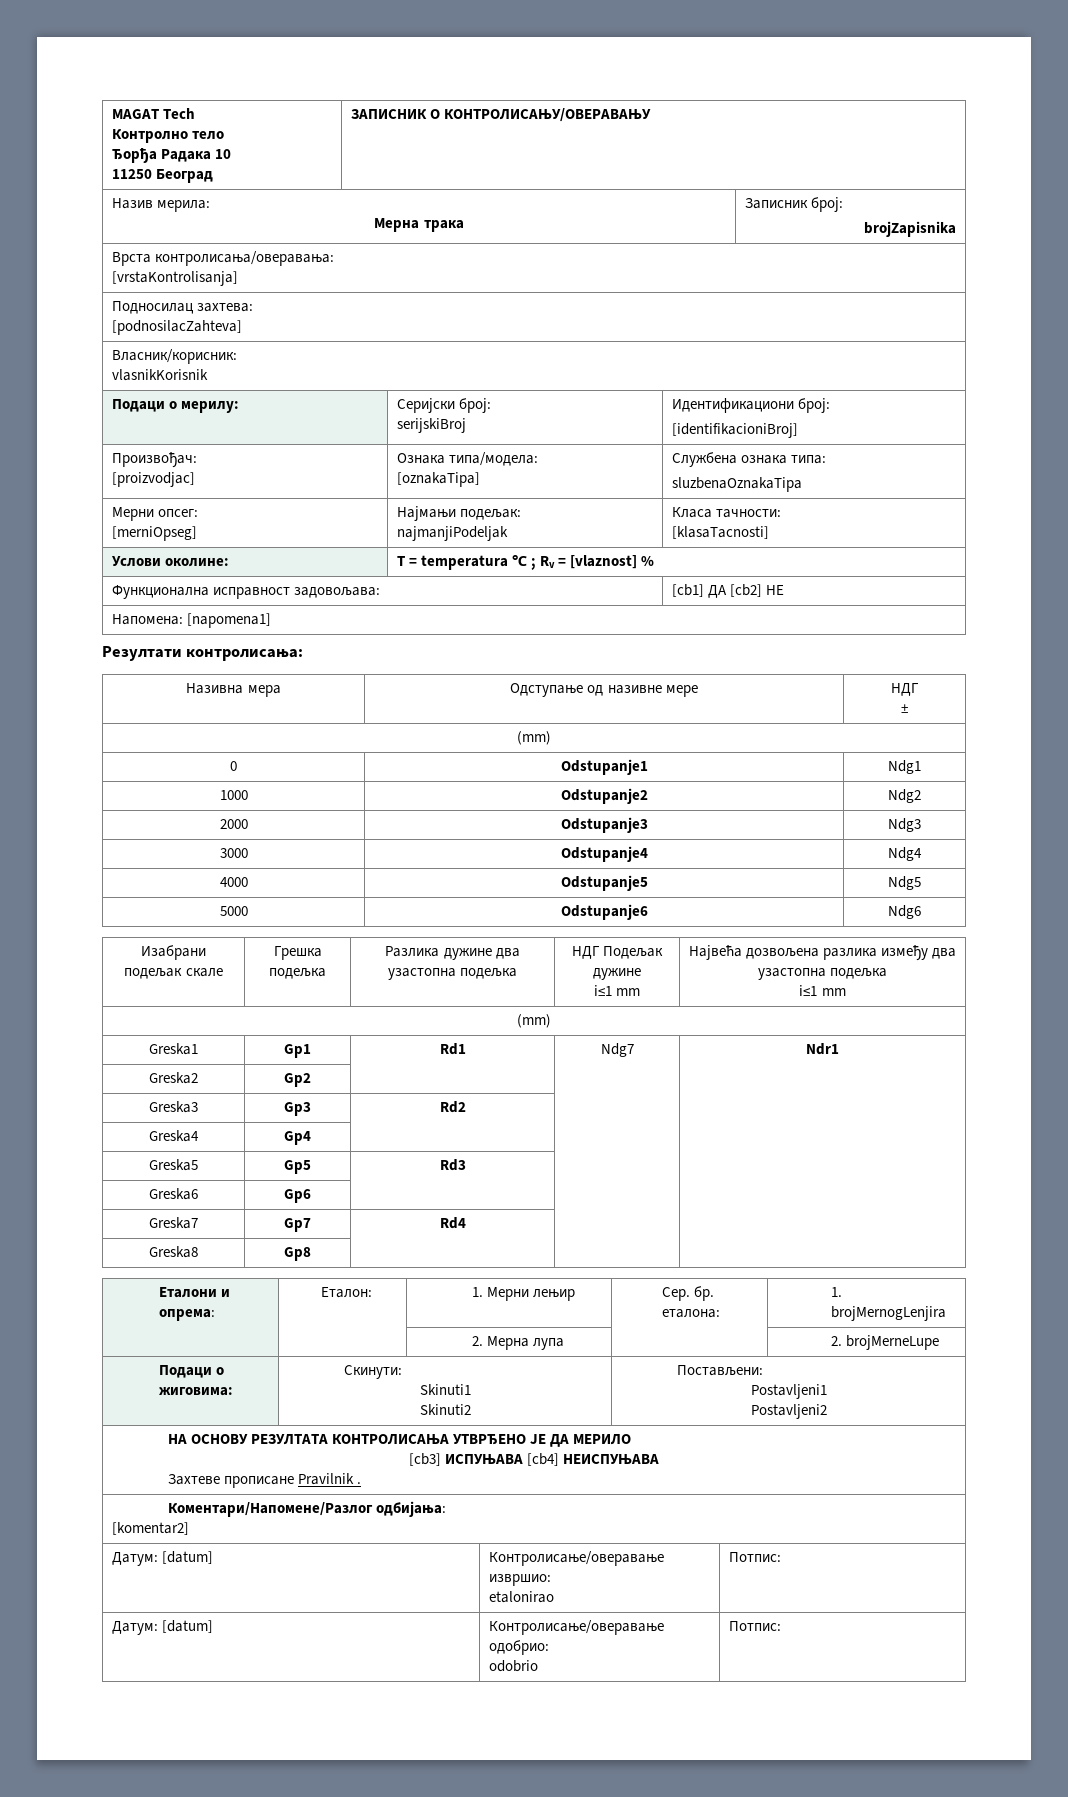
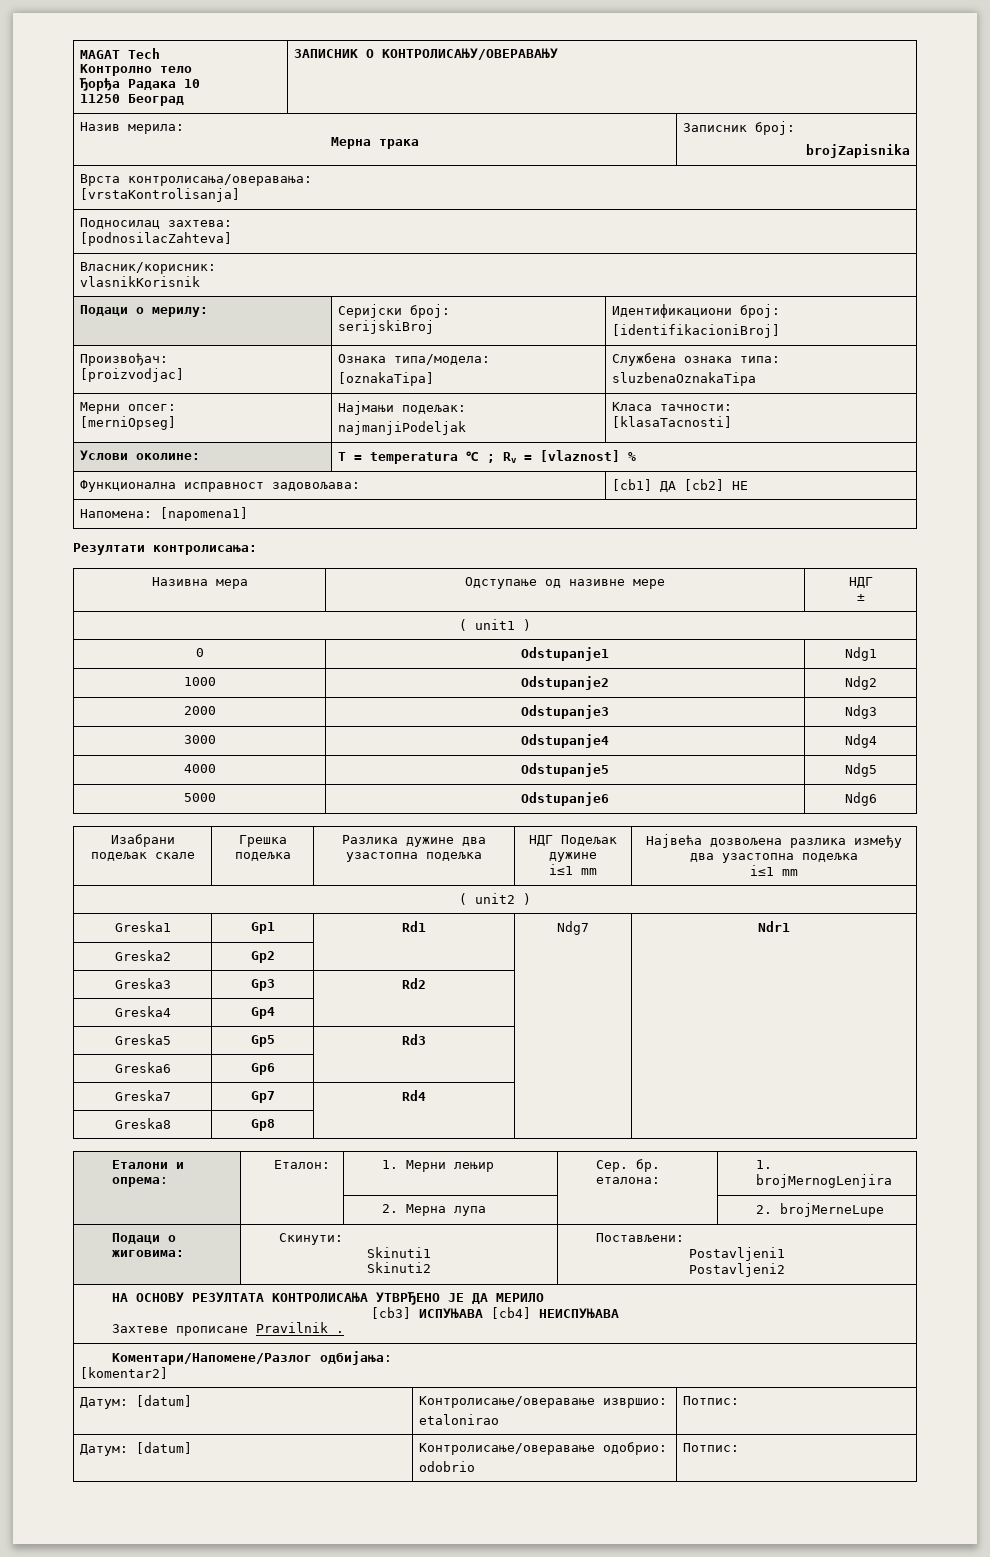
[517,731,551,745] (mm) -> [459,619,531,631] ( unit1 )
[517,1014,551,1028] (mm) -> [459,893,531,905] ( unit2 )

